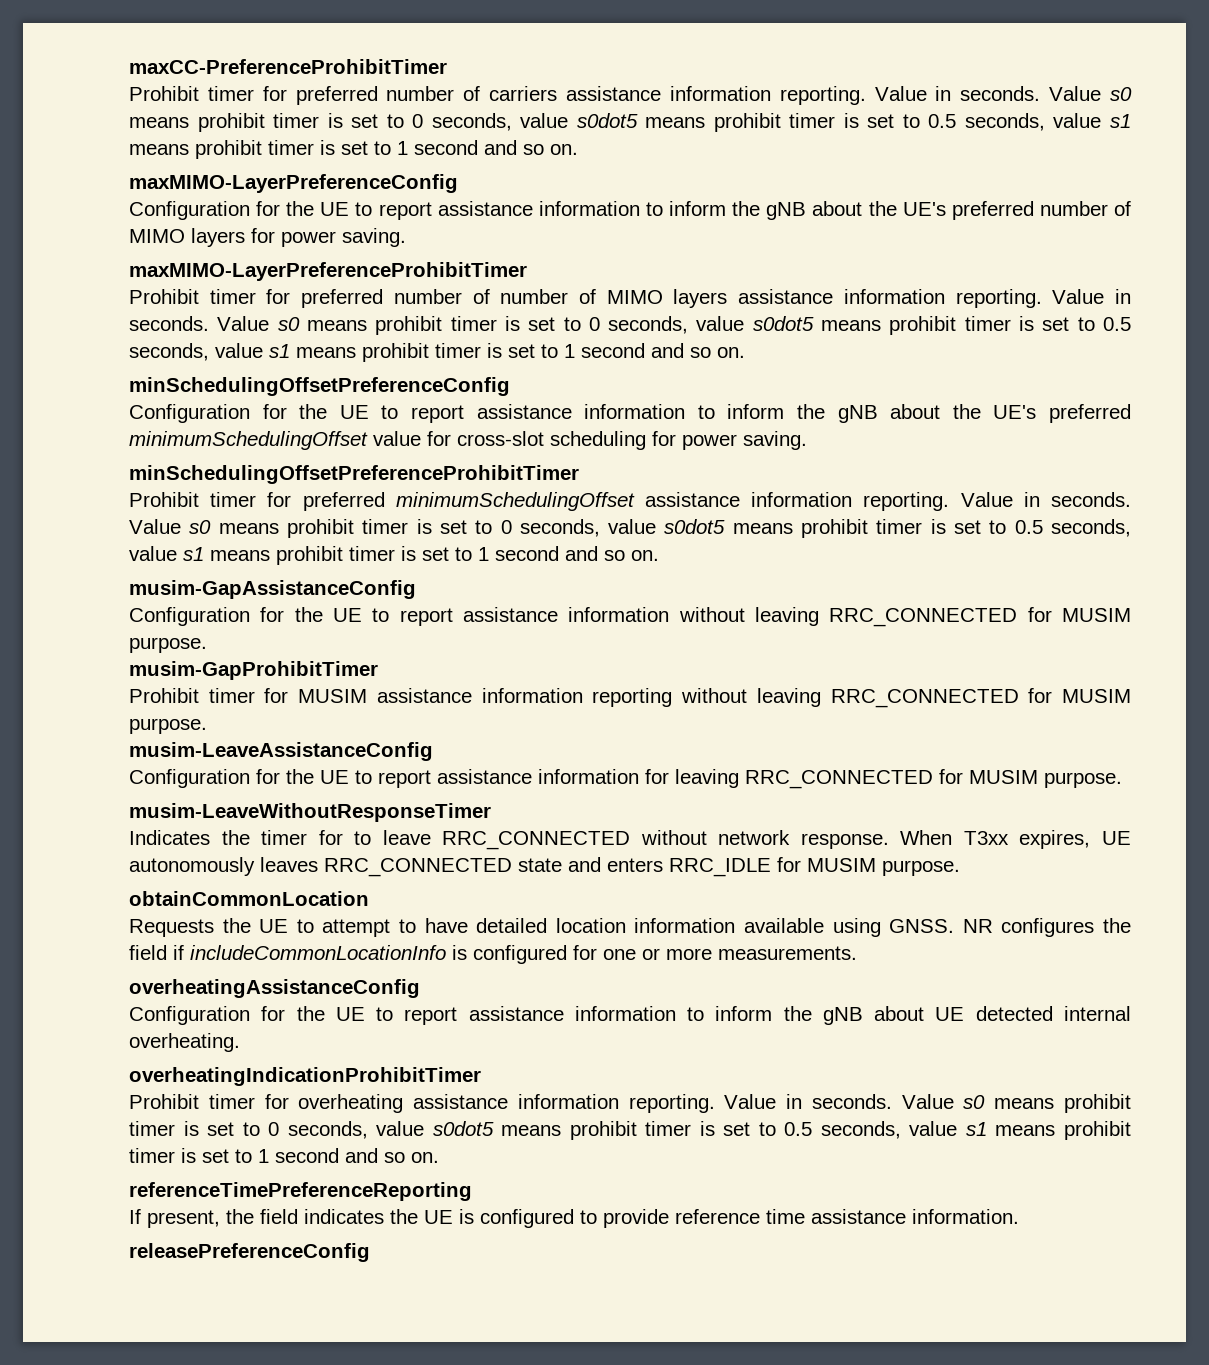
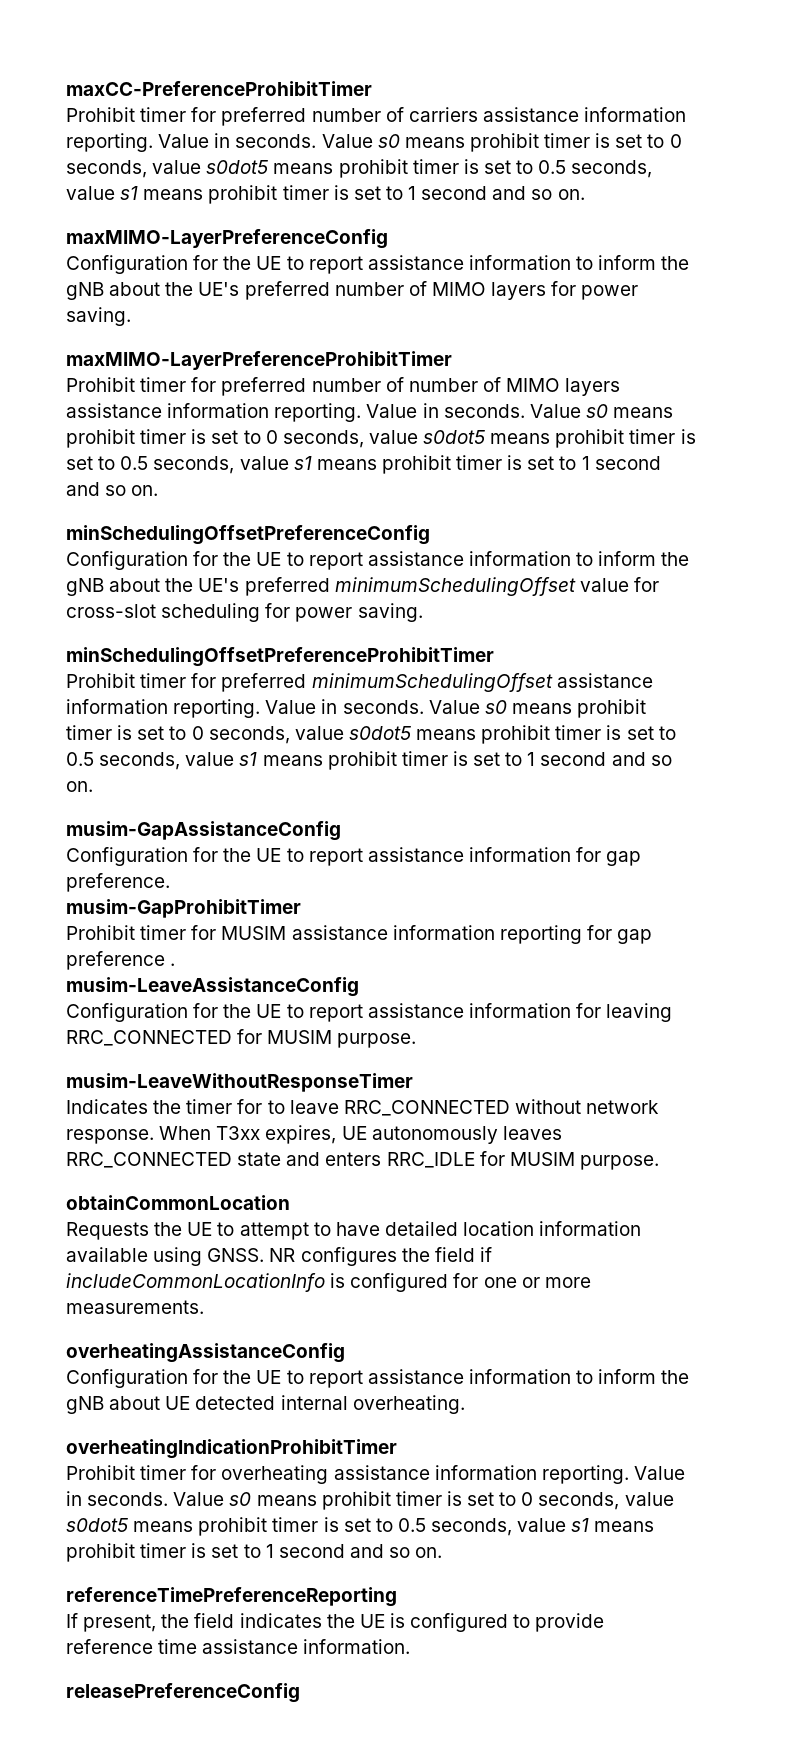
[678,607,1131,627] [129,637,207,653] without leaving RRC_CONNECTED for MUSIM purpose. -> [576,847,642,866] [66,873,170,892] for gap preference.
[681,688,1131,708] [129,718,207,734] without leaving RRC_CONNECTED for MUSIM purpose. -> [586,925,653,944] [66,951,176,970] for gap preference .

